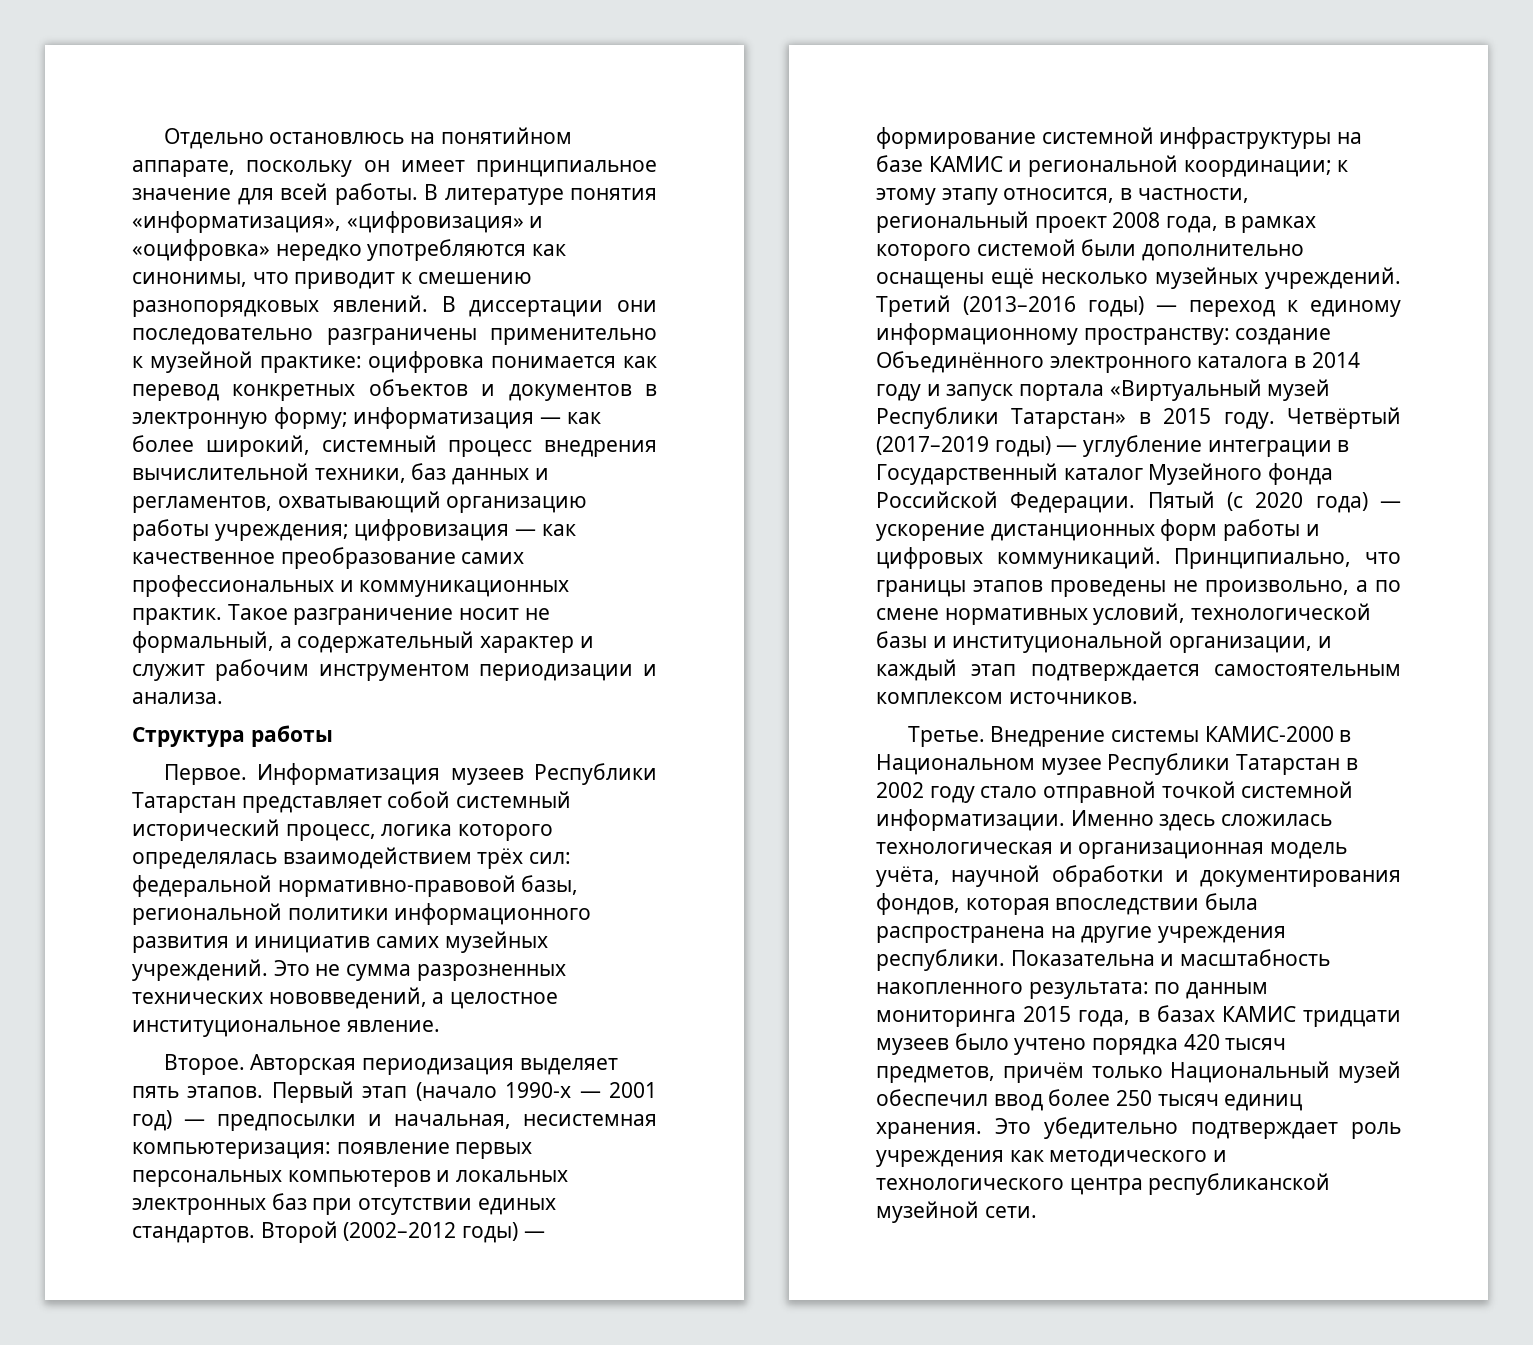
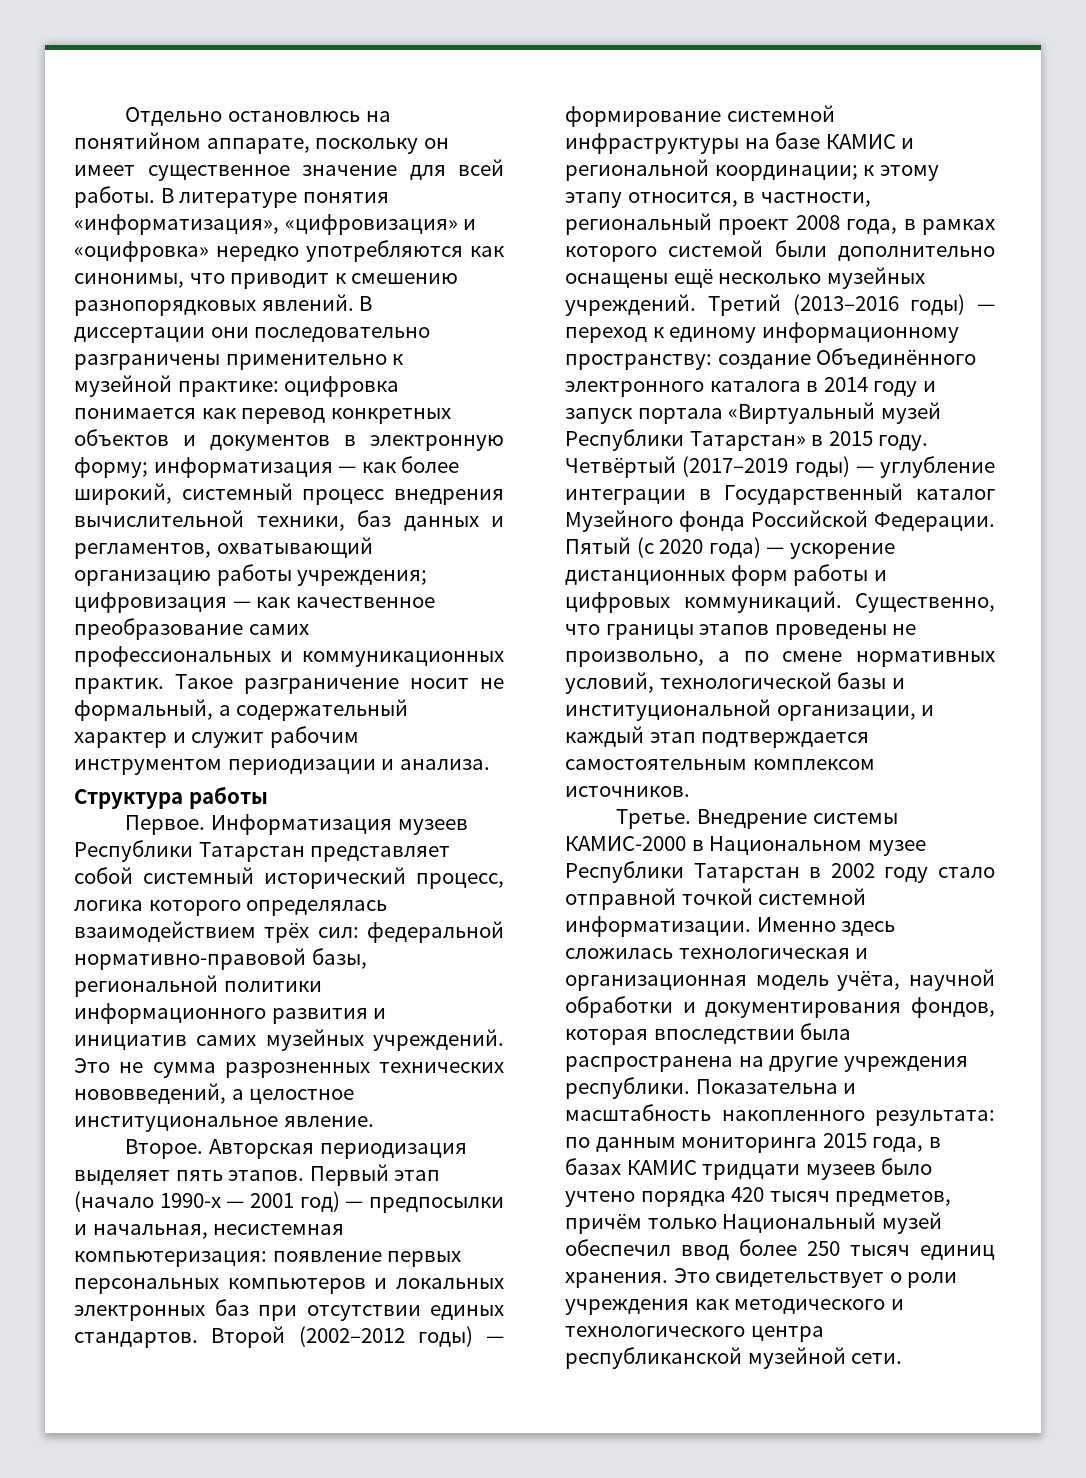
[476,160,657,177] принципиальное -> [147,165,290,181] существенное
[1174,548,1352,569] Принципиально, -> [855,593,995,613] Существенно,
[1044,1117,1401,1139] убедительно подтверждает роль -> [715,1272,958,1288] свидетельствует о роли

